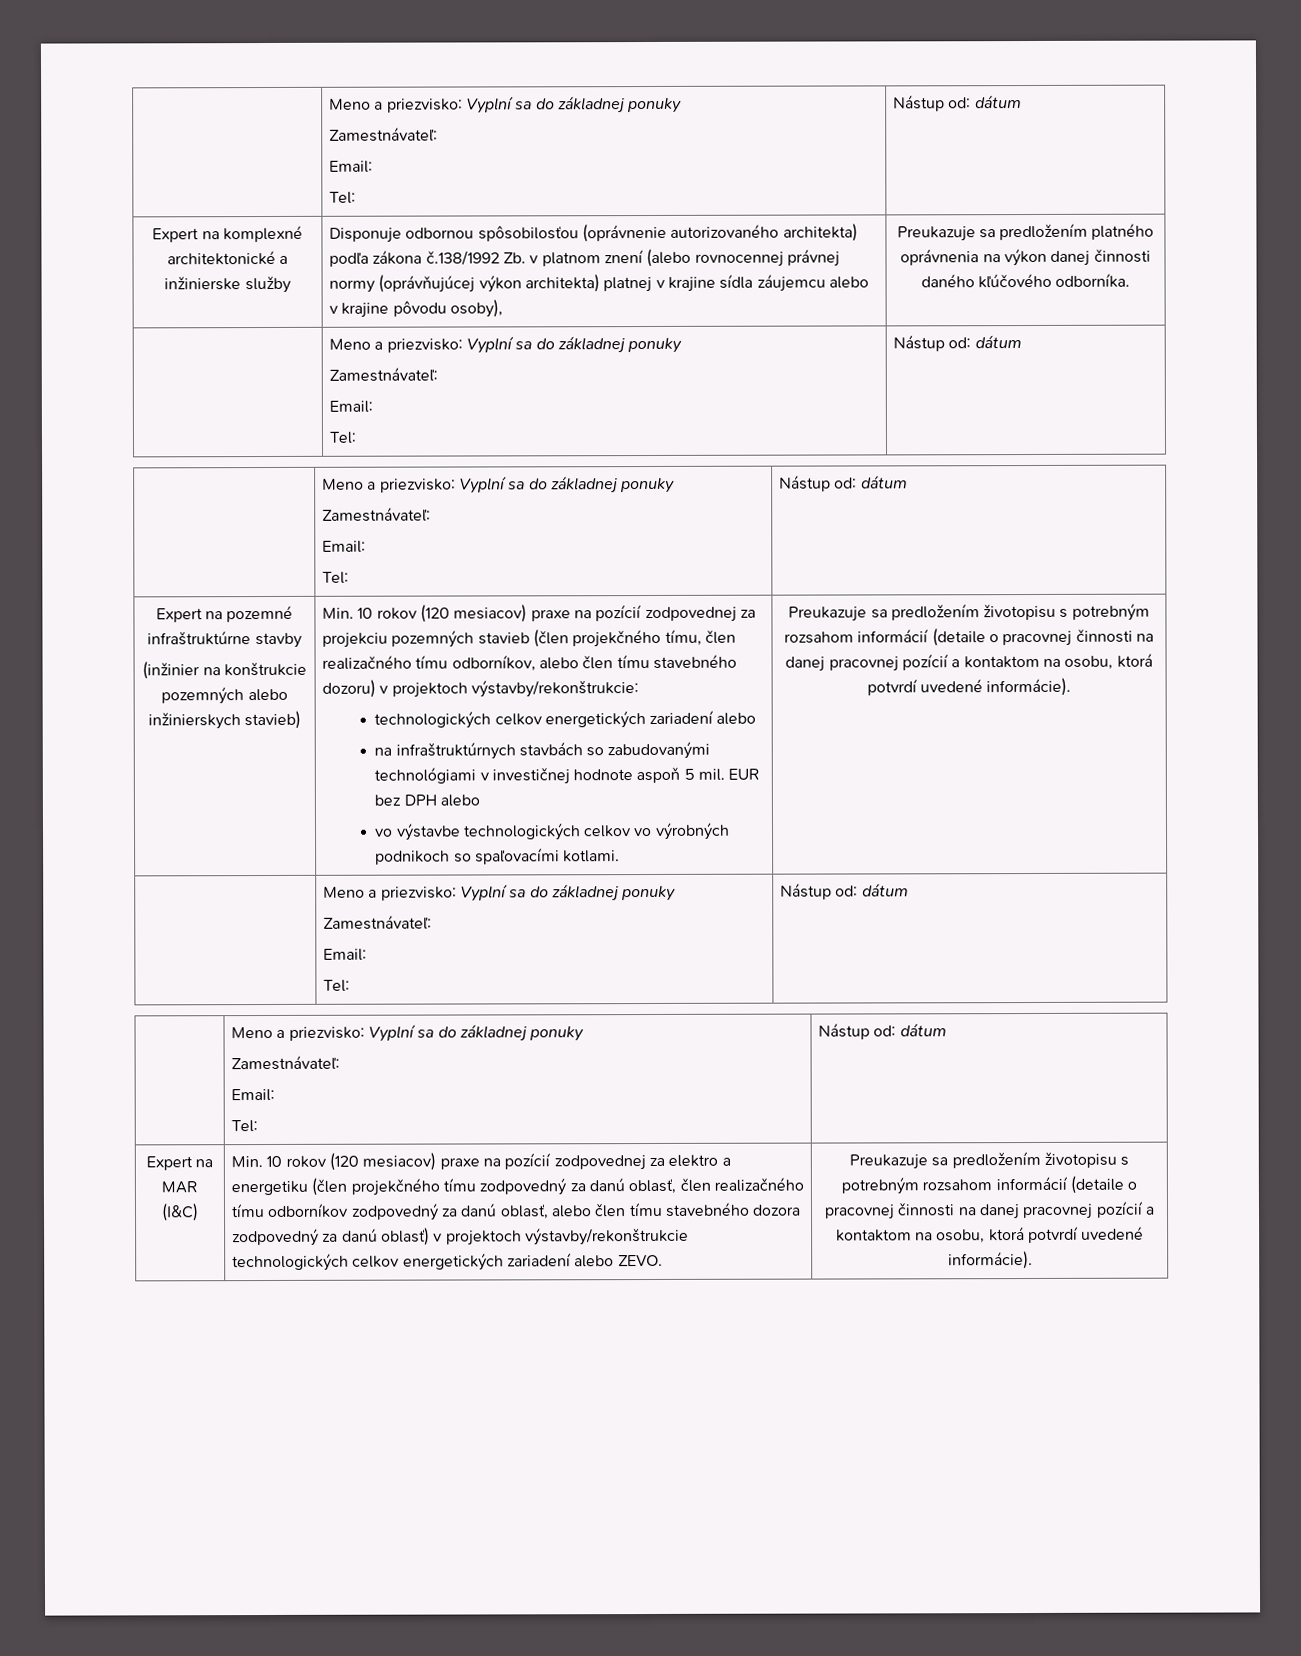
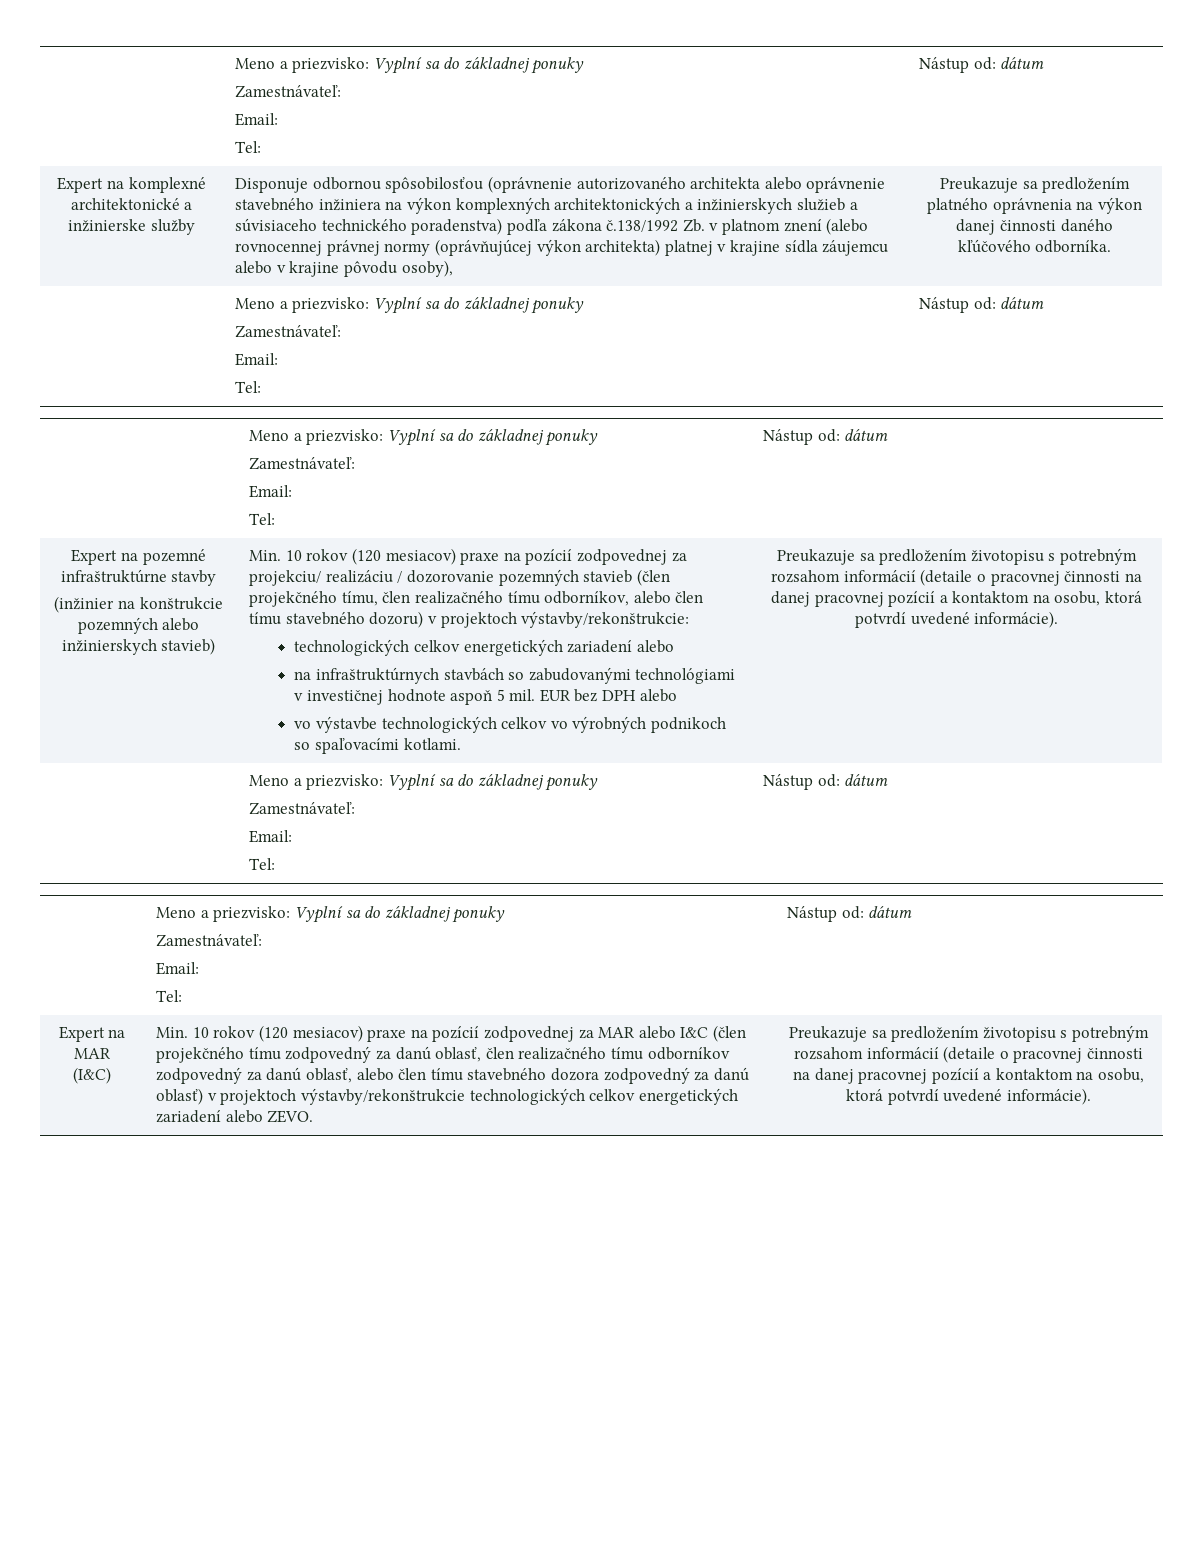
[782,223,858,242] architekta) -> [690,177,886,193] [235,197,858,214] [235,218,503,235] architekta alebo oprávnenie stavebného inžiniera na výkon komplexných architektonických a inžinierskych služieb a súvisiaceho technického poradenstva)
[322,632,389,648] projekciu -> [249,570,495,586] projekciu/ realizáciu / dozorovanie
[668,1154,731,1167] [231,1180,309,1196] elektro a energetiku -> [598,1026,709,1039] MAR alebo I&C

